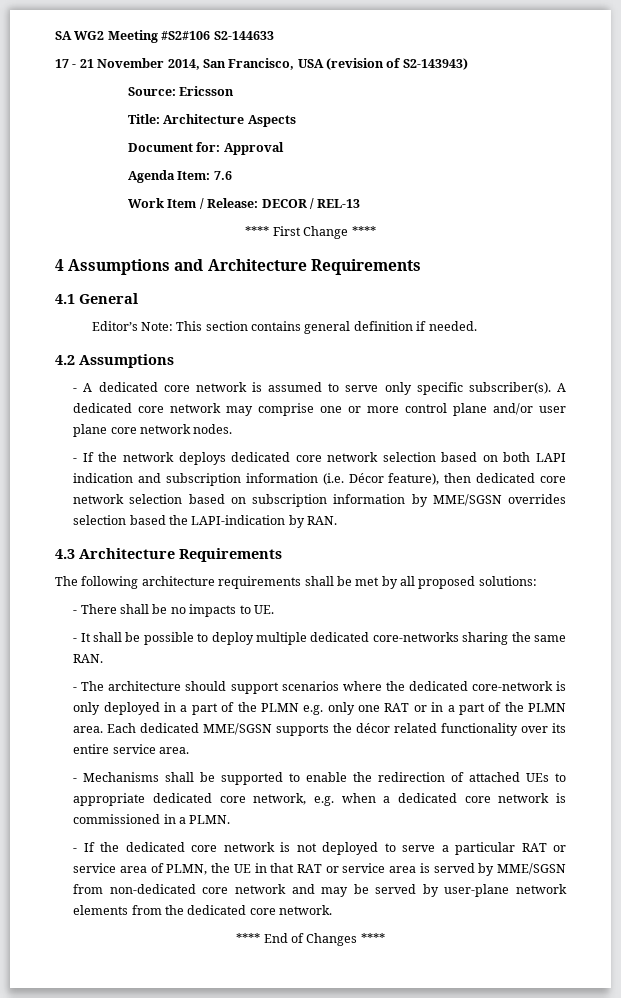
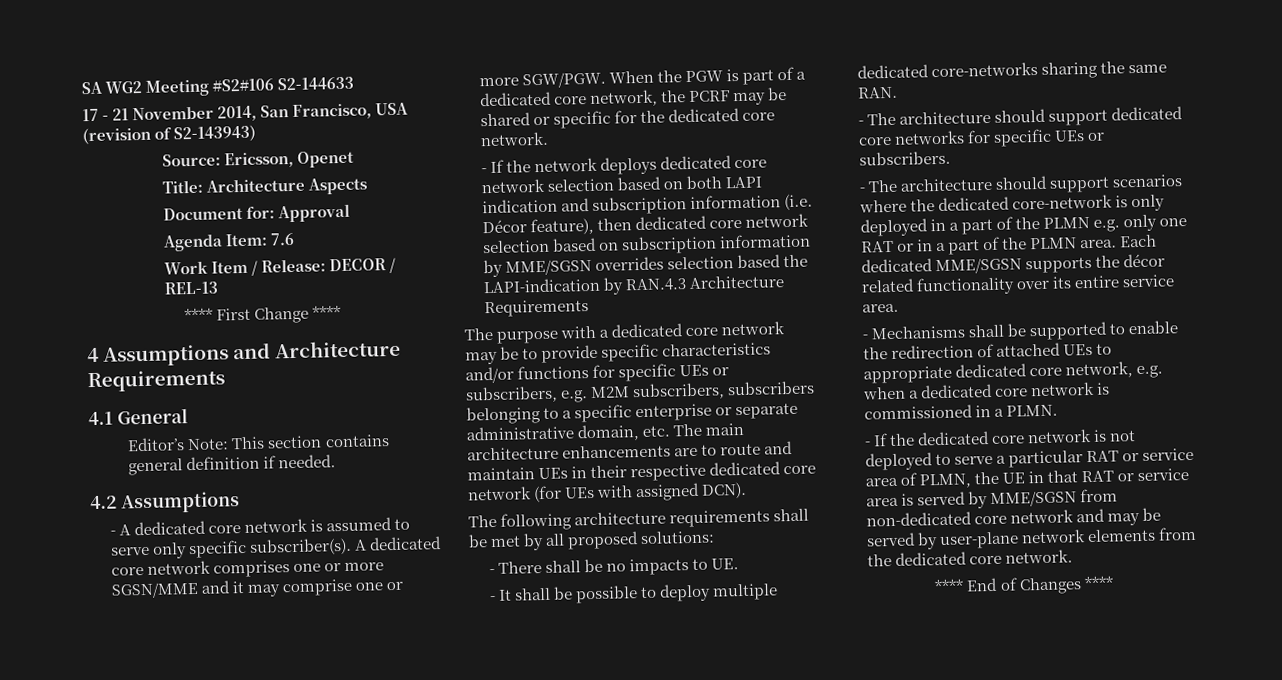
[179,86,235,96] Ericsson -> [223,150,354,169] Ericsson, Openet
(222, 408) none -> [212,560,384,578] [110,580,244,599] comprises one or more SGSN/MME and it
[405,403,566,416] [73,424,233,437] control plane and/or user plane core network nodes. -> [521,66,807,89] [479,87,787,107] [479,107,775,129] [479,131,549,147] SGW/PGW. When the PGW is part of a dedicated core network, the PCRF may be shared or specific for the dedicated core network.
[307,516,338,525] [55,548,282,562] RAN. // 4.3 Architecture Requirements -> [624,275,784,292] [483,299,589,318] [464,321,786,344] [465,342,772,365] [465,363,730,384] [465,380,816,404] [466,402,799,425] [466,422,745,442] [467,440,794,461] [467,461,817,482] [467,481,748,503] RAN.4.3 Architecture Requirements // The purpose with a dedicated core network may be to provide specific characteristics and/or functions for specific UEs or subscribers, e.g. M2M subscribers, subscribers belonging to a specific enterprise or separate administrative domain, etc. The main architecture enhancements are to route and maintain UEs in their respective dedicated core network (for UEs with assigned DCN).
(104, 658) none -> [857,106,1183,126] [857,128,1105,147] [858,150,951,166] // - The architecture should support dedicated core networks for specific UEs or subscribers.

